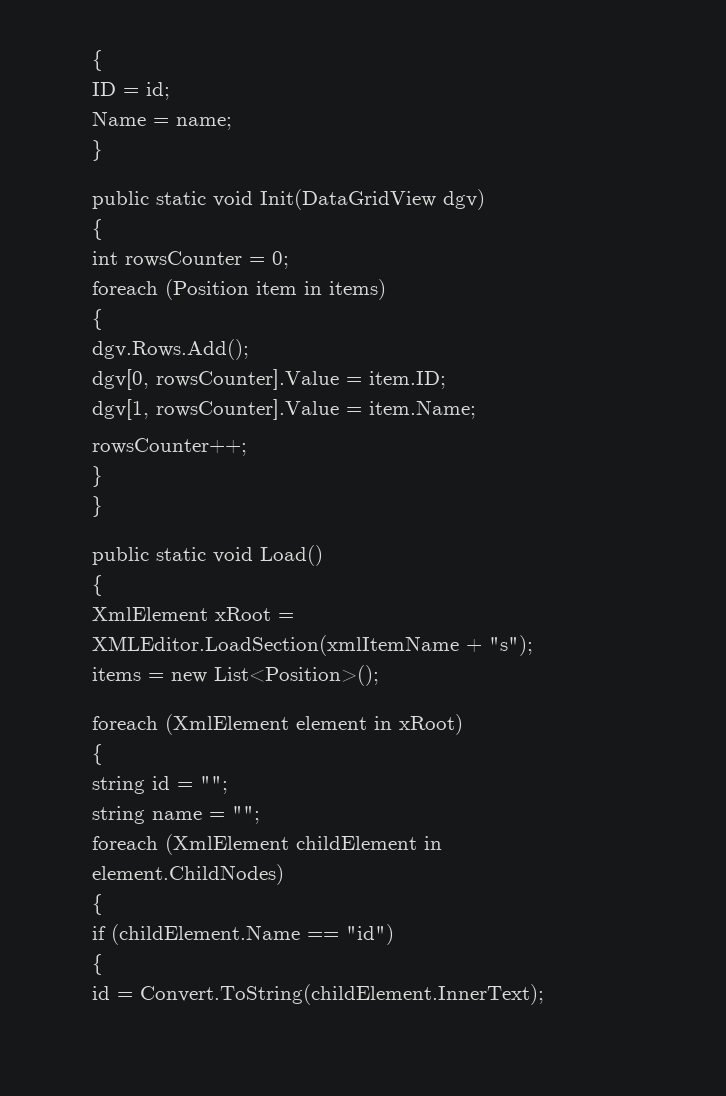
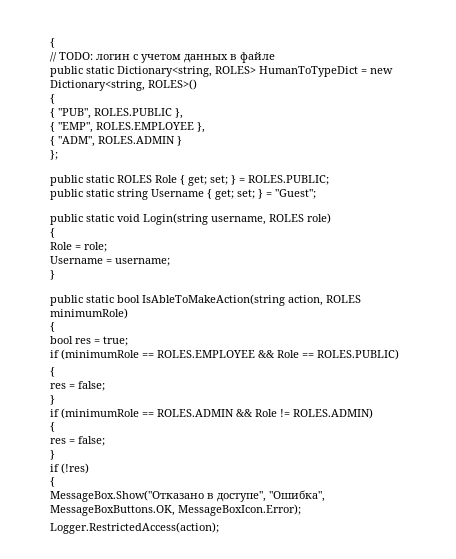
[92,50,103,71] [92,82,170,100] [92,111,232,130] [92,140,103,161] [92,189,485,210] [92,219,103,240] [92,251,289,269] [92,279,386,300] [92,309,103,330] [92,339,249,360] [92,369,446,390] [92,399,476,420] [92,438,247,456] [92,466,103,487] [92,496,103,517] [92,545,323,566] [92,575,103,596] [92,607,294,621] [92,635,533,656] [92,665,379,686] [92,714,463,735] [92,744,103,765] [92,776,228,794] [92,806,260,824] [92,834,442,855] [92,864,284,885] [92,894,103,915] [92,924,394,945] [92,954,103,975] [92,984,544,1005] { // ID = id; // Name = name; // } // public static void Init(DataGridView dgv) // { // int rowsCounter = 0; // foreach (Position item in items) // { // dgv.Rows.Add(); // dgv[0, rowsCounter].Value = item.ID; // dgv[1, rowsCounter].Value = item.Name; // rowsCounter++; // } // } // public static void Load() // { // XmlElement xRoot = XMLEditor.LoadSection(xmlItemName + "s"); // items = new List<Position>(); // foreach (XmlElement element in xRoot) // { // string id = ""; // string name = ""; // foreach (XmlElement childElement in element.ChildNodes) // { // if (childElement.Name == "id") // { // id = Convert.ToString(childElement.InnerText); -> [50,38,55,48] [50,52,275,63] [50,66,393,77] [50,79,197,91] [50,94,55,104] [50,108,183,119] [50,122,205,133] [50,136,182,147] [50,150,58,160] [50,175,329,186] [50,189,316,200] [50,213,331,225] [50,228,55,238] [50,242,107,252] [50,256,170,266] [50,270,55,280] [50,294,361,306] [50,308,128,319] [50,322,55,332] [50,336,128,346] [50,349,399,360] [50,367,55,377] [50,381,105,391] [50,395,55,405] [50,408,373,419] [50,422,55,432] [50,436,105,446] [50,450,55,460] [50,463,89,474] [50,477,55,487] [50,490,325,502] [50,504,301,516] [50,522,219,534] { // // TODO: логин с учетом данных в файле // public static Dictionary<string, ROLES> HumanToTypeDict = new Dictionary<string, ROLES>() // { // { "PUB", ROLES.PUBLIC }, // { "EMP", ROLES.EMPLOYEE }, // { "ADM", ROLES.ADMIN } // }; // public static ROLES Role { get; set; } = ROLES.PUBLIC; // public static string Username { get; set; } = "Guest"; // public static void Login(string username, ROLES role) // { // Role = role; // Username = username; // } // public static bool IsAbleToMakeAction(string action, ROLES minimumRole) // { // bool res = true; // if (minimumRole == ROLES.EMPLOYEE && Role == ROLES.PUBLIC) // { // res = false; // } // if (minimumRole == ROLES.ADMIN && Role != ROLES.ADMIN) // { // res = false; // } // if (!res) // { // MessageBox.Show("Отказано в доступе", "Ошибка", MessageBoxButtons.OK, MessageBoxIcon.Error); // Logger.RestrictedAccess(action);

